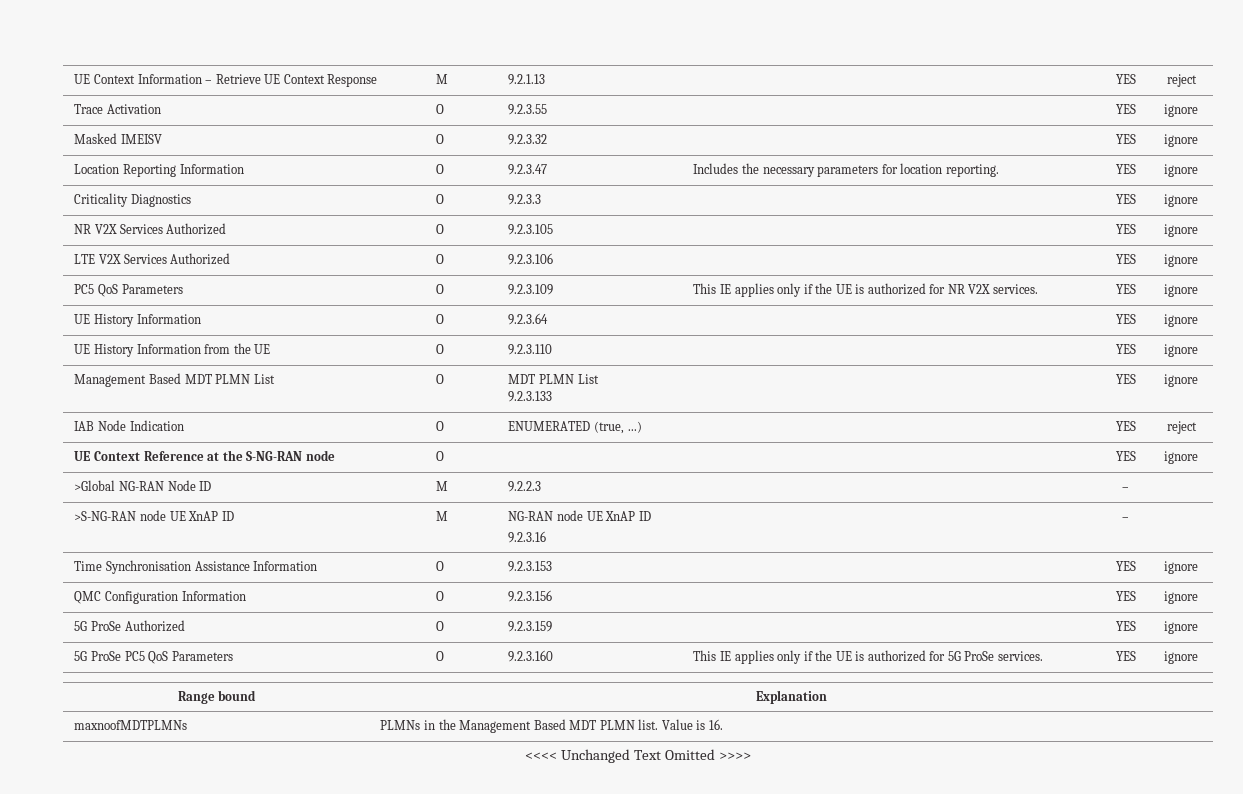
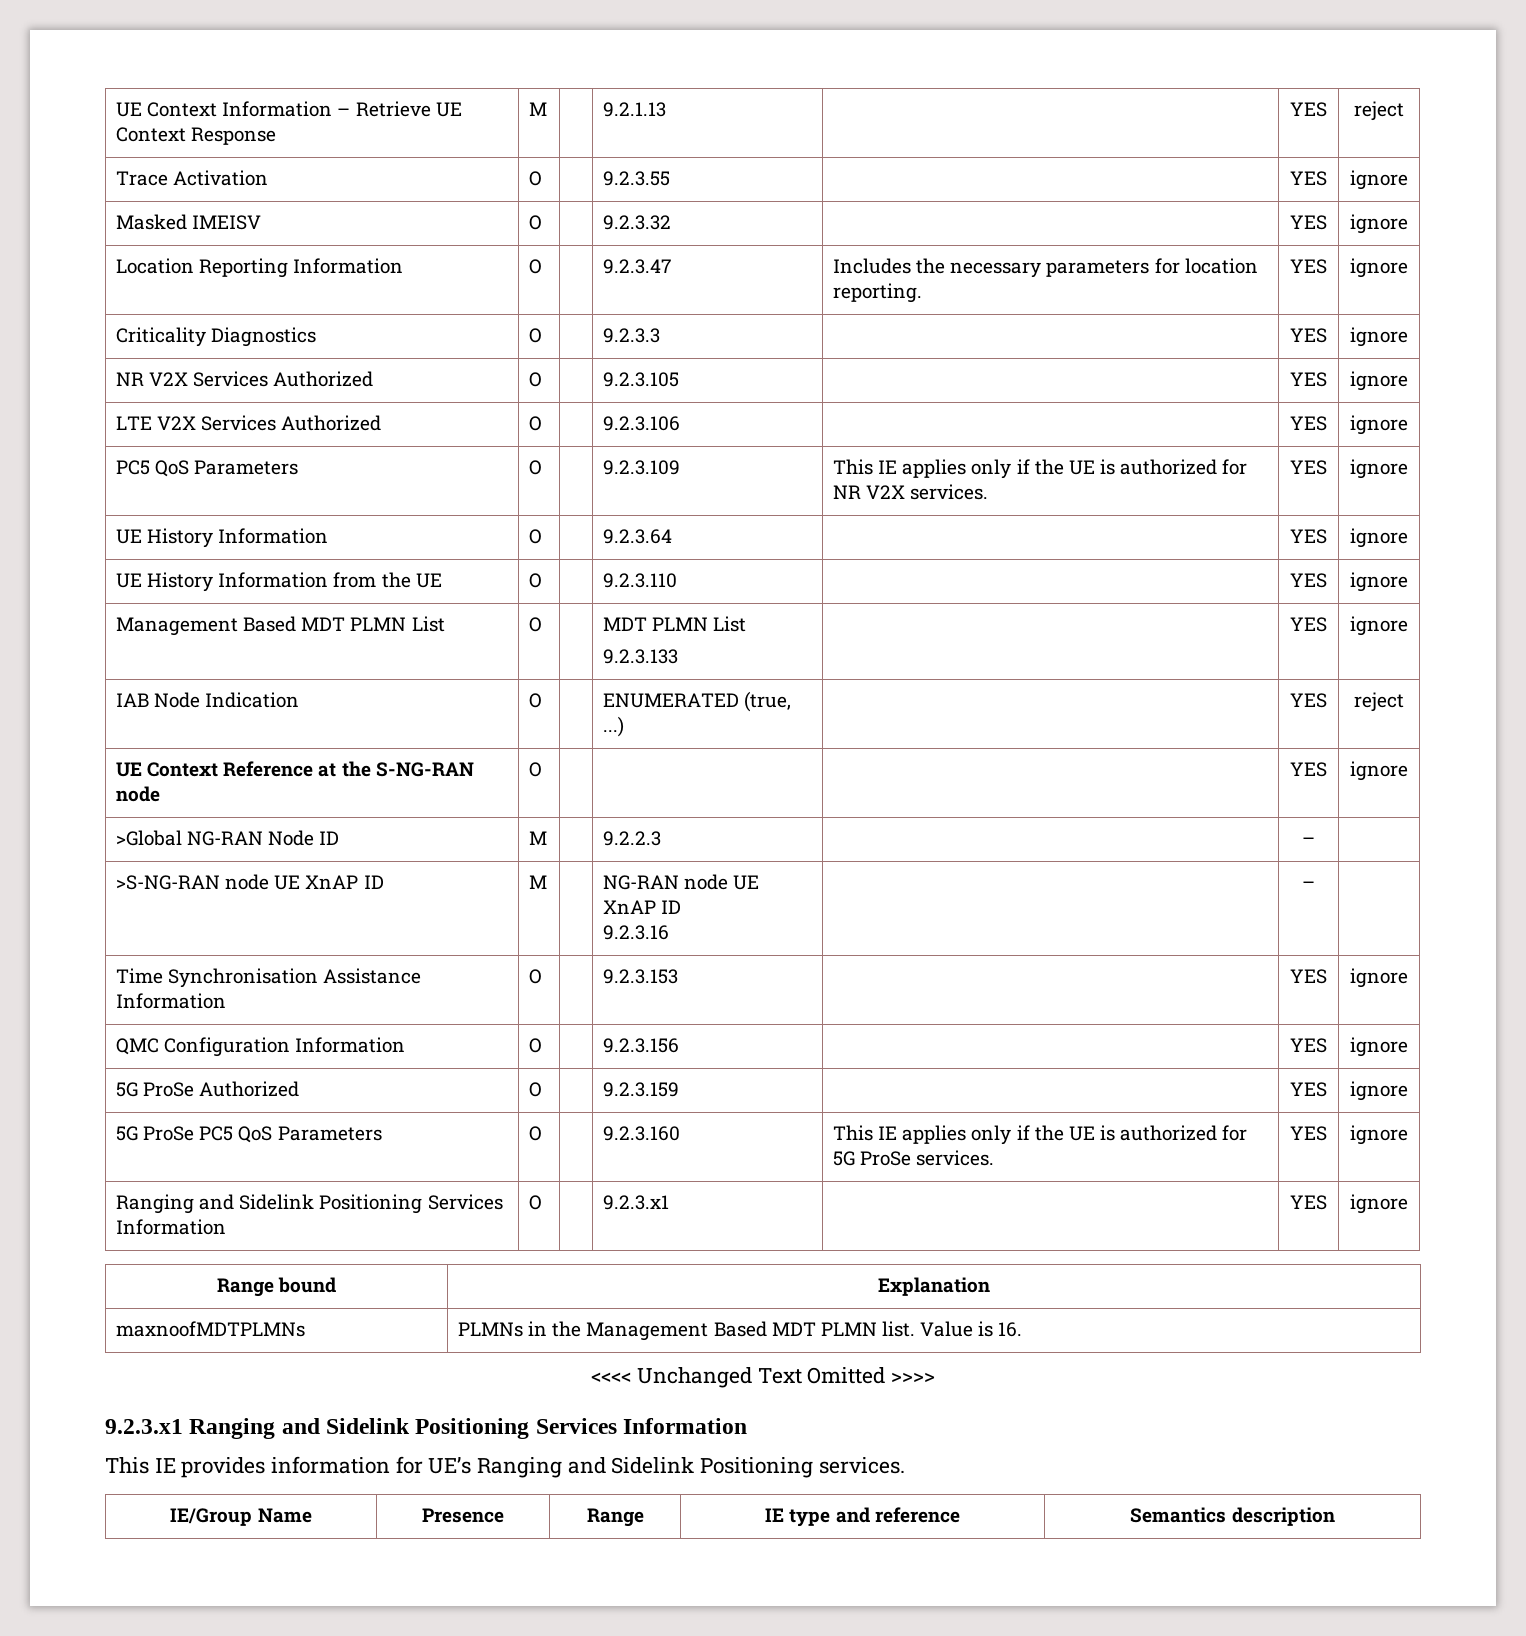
(1198, 657) none -> [116,1194,503,1214] [116,1219,227,1235] [529,1195,543,1210] [603,1195,670,1210] [1290,1195,1327,1210] [1350,1194,1408,1214] // Ranging and Sidelink Positioning Services Information | O | | 9.2.3.x1 | | YES | ignore
(751, 756) none -> [105,1418,748,1439] [105,1456,905,1478] [170,1508,312,1526] [422,1508,504,1523] [586,1508,644,1527] [765,1507,960,1527] [1130,1507,1335,1526] // 9.2.3.x1 Ranging and Sidelink Positioning Services Information // This IE provides information for UE’s Ranging and Sidelink Positioning services. // IE/Group Name | Presence | Range | IE type and reference | Semantics description

